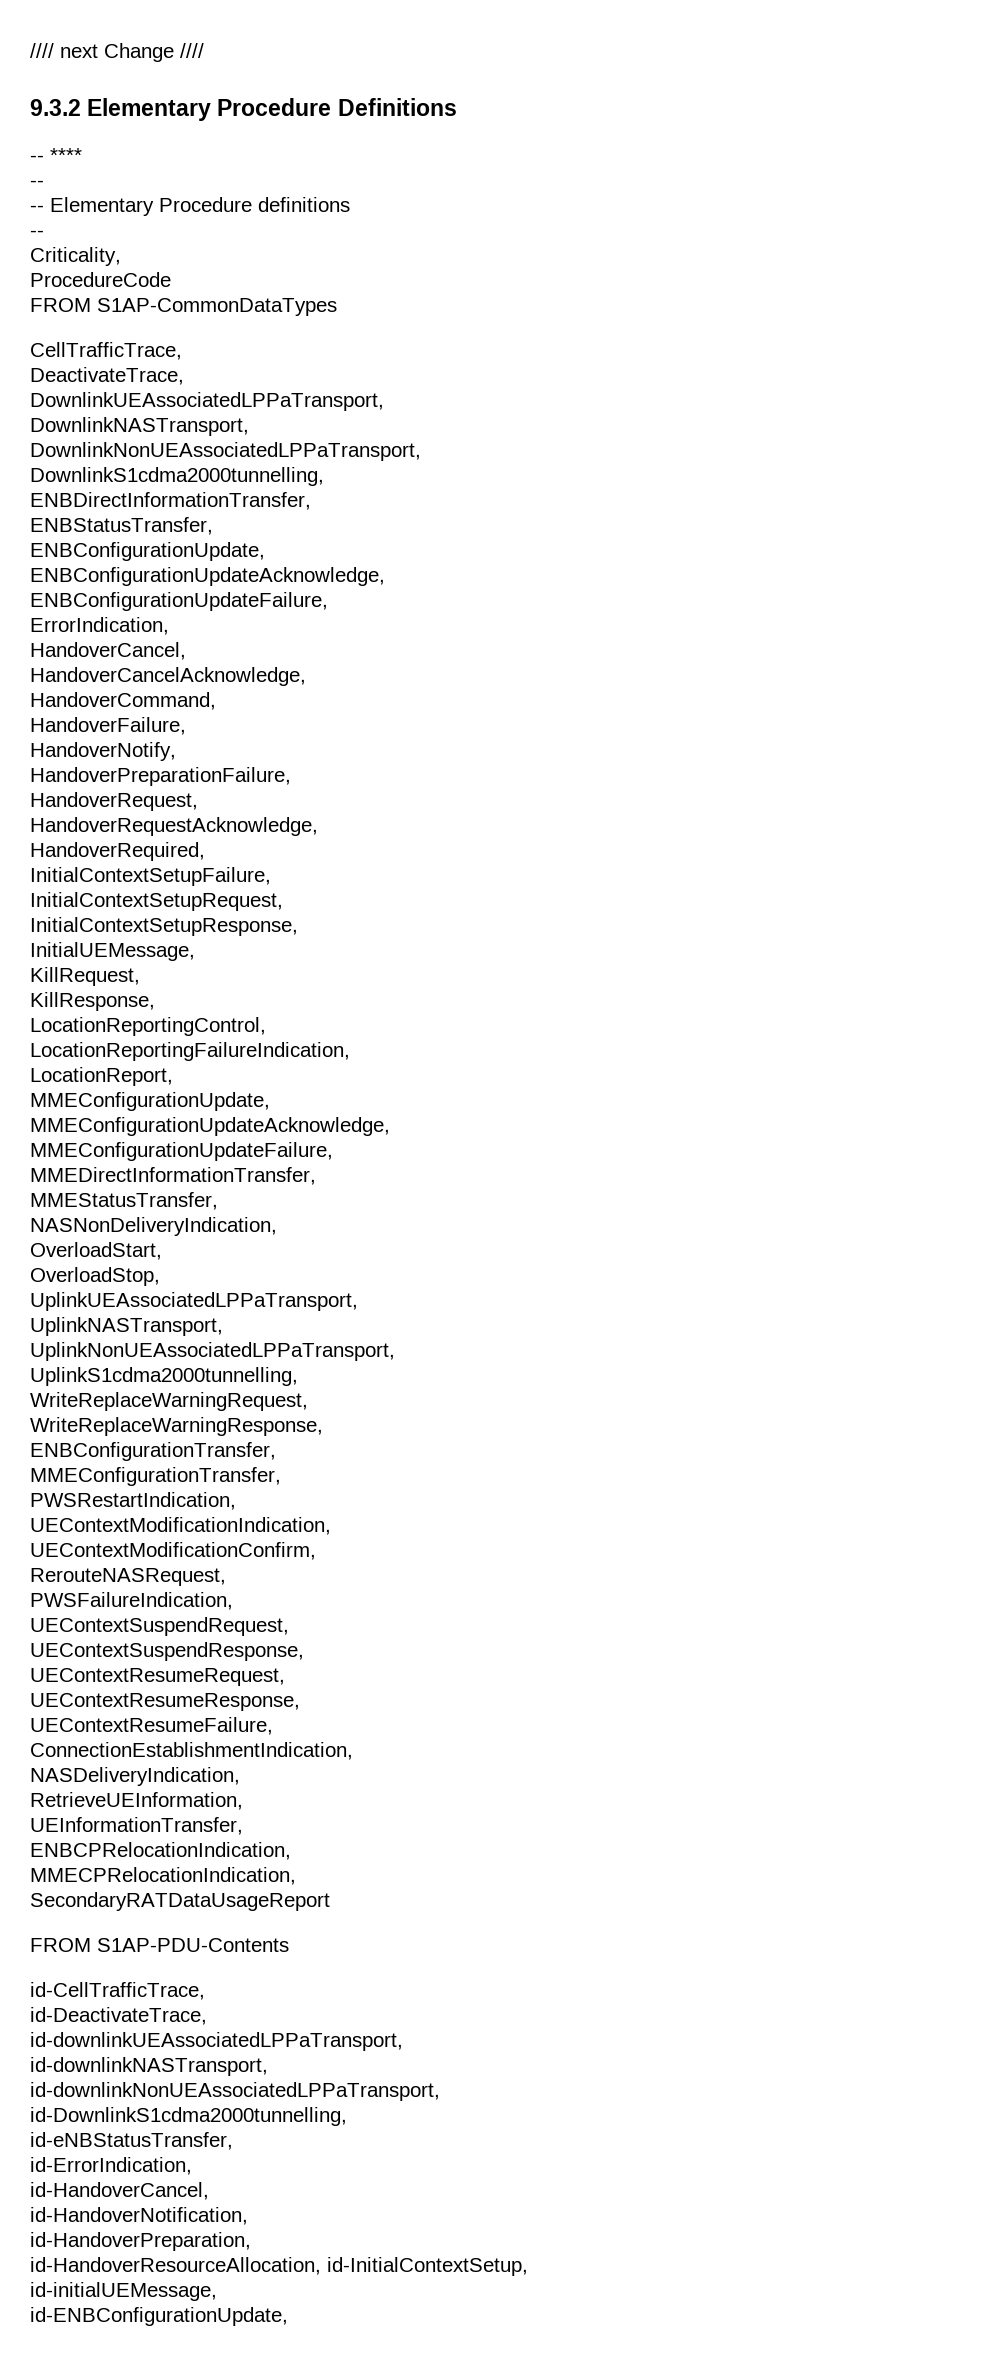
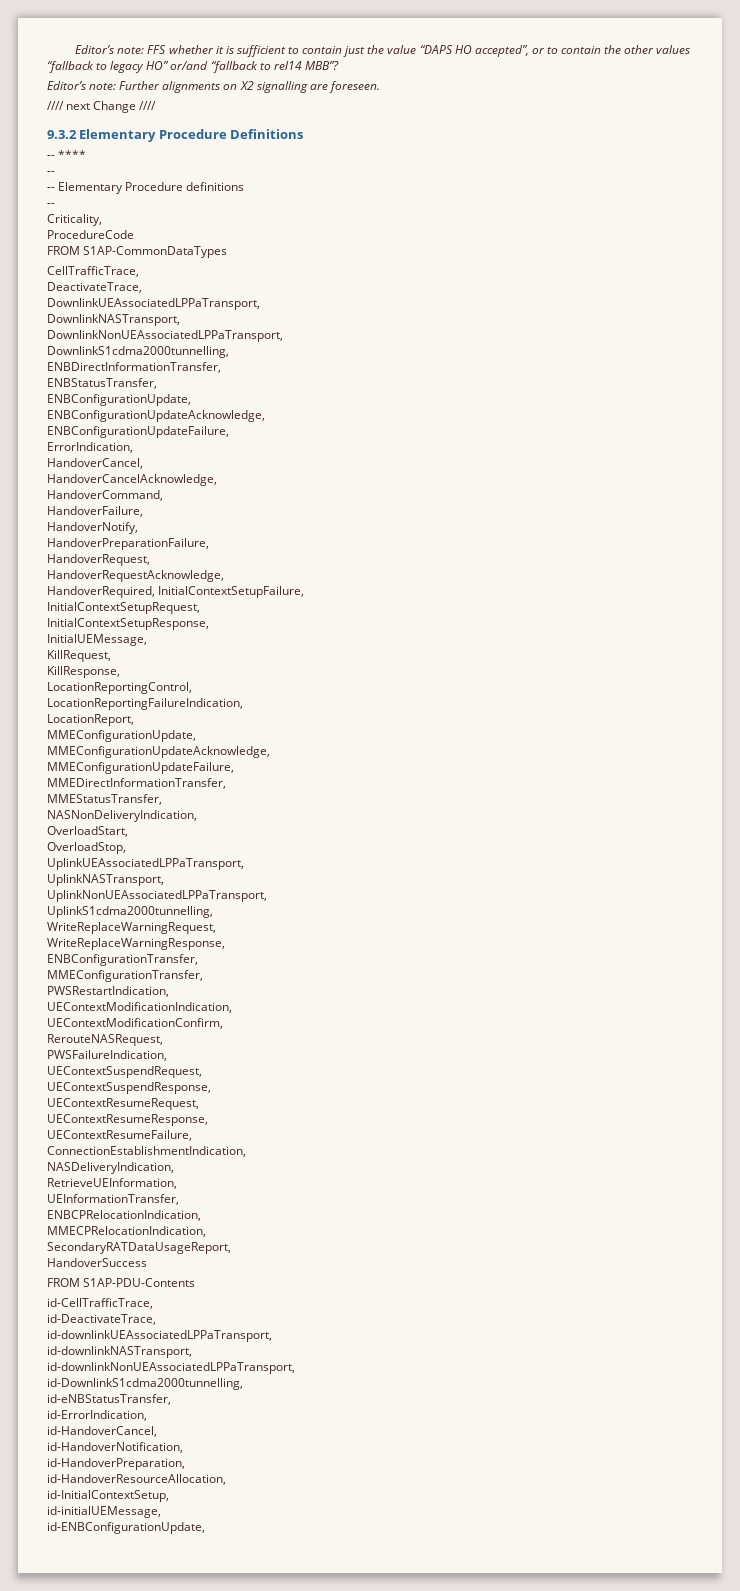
(30, 50) none -> [75,45,691,57] [47,61,339,73] [47,81,380,93] Editor’s note: FFS whether it is sufficient to contain just the value “DAPS HO accepted”, or to contain the other values “fallback to legacy HO” or/and “fallback to rel14 MBB”? // Editor’s note: Further alignments on X2 signalling are foreseen. //
(205, 851) // -> (155, 592) none
[30,1892,330,1911] SecondaryRATDataUsageReport -> [47,1242,231,1254] [47,1258,147,1267] SecondaryRATDataUsageReport, // HandoverSuccess
(321, 2266) none -> (226, 1479) //

